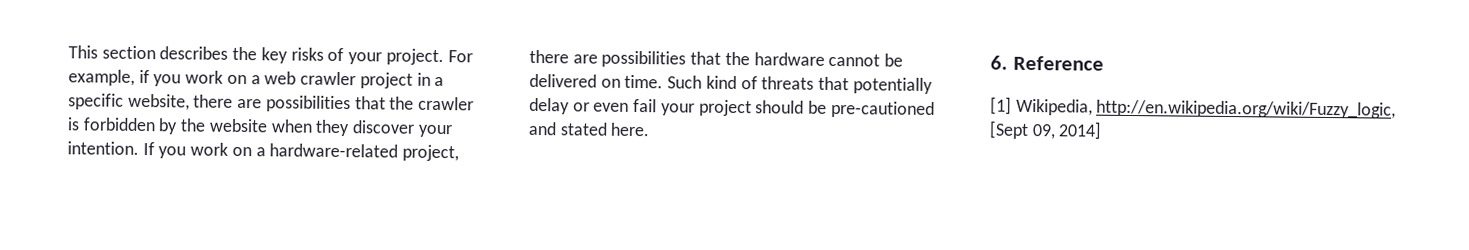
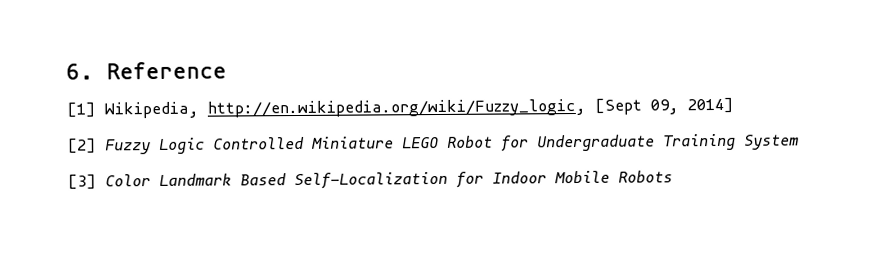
[68,45,473,66] [68,69,445,89] [68,93,475,113] [67,117,452,138] [67,141,460,162] [529,49,904,68] [529,73,933,95] [529,97,935,119] [528,121,651,137] This section describes the key risks of your project. For example, if you work on a web crawler project in a specific website, there are possibilities that the crawler is forbidden by the website when they discover your intention. If you work on a hardware-related project, there are possibilities that the hardware cannot be delivered on time. Such kind of threats that potentially delay or even fail your project should be pre-cautioned and stated here. // -> (66, 71) none
(1103, 130) none -> [67,133,799,155] [67,170,673,190] // [2] Fuzzy Logic Controlled Miniature LEGO Robot for Undergraduate Training System // [3] Color Landmark Based Self-Localization for Indoor Mobile Robots

